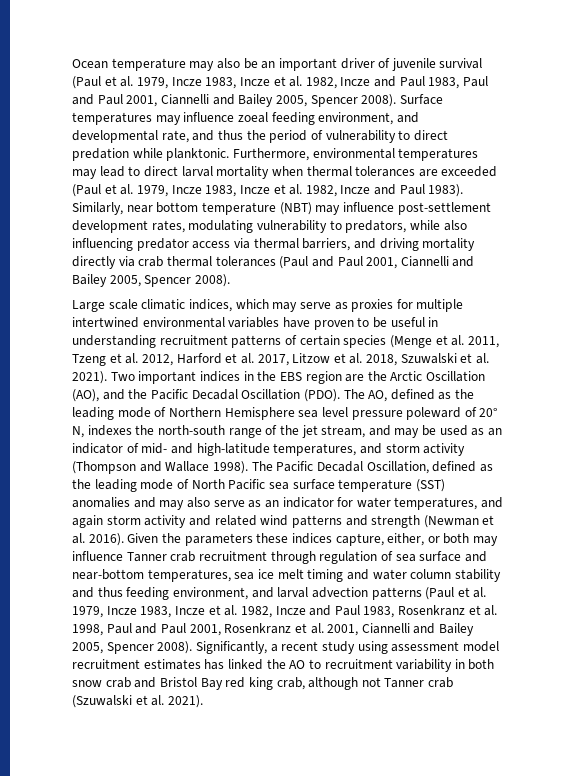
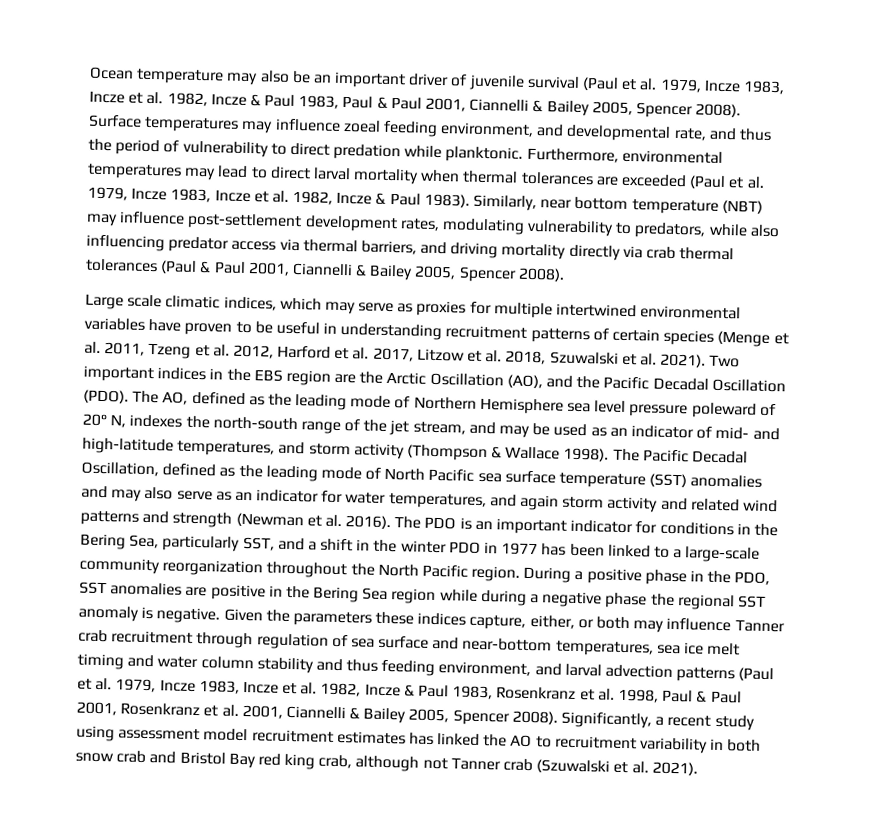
[374,76,397,87] and -> [249,94,261,107] &
[72,94,235,107] and Paul 2001, Ciannelli and -> [376,96,544,113] & Paul 2001, Ciannelli &
[374,184,397,195] and -> [375,192,387,205] &
[311,256,475,269] and Paul 2001, Ciannelli and -> [199,261,368,277] & Paul 2001, Ciannelli &
[139,461,162,472] and -> [491,446,503,459] &
(124, 539) none -> [394,516,778,537] [80,533,761,563] [79,557,771,586] [79,581,766,611] [78,605,221,624] The PDO is an important indicator for conditions in the Bering Sea, particularly SST, and a shift in the winter PDO in 1977 has been linked to a large-scale community reorganization throughout the North Pacific region. During a positive phase in the PDO, SST anomalies are positive in the Bering Sea region while during a negative phase the regional SST anomaly is negative.
[309,605,332,616] and -> [403,684,415,697] &
[135,623,158,634] and -> [696,690,708,703] &
[413,623,436,634] and -> [349,707,361,720] &

